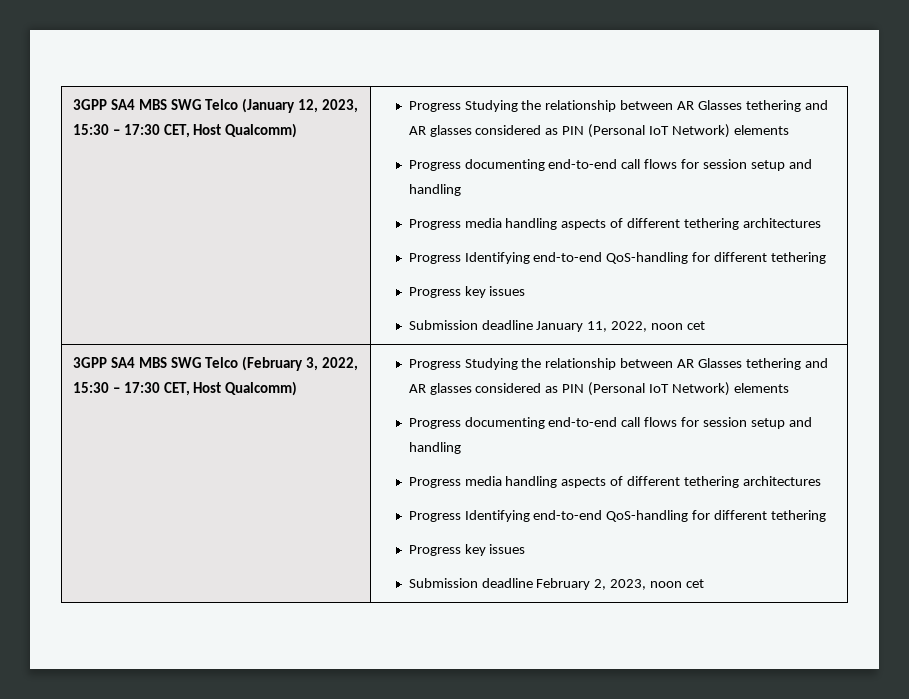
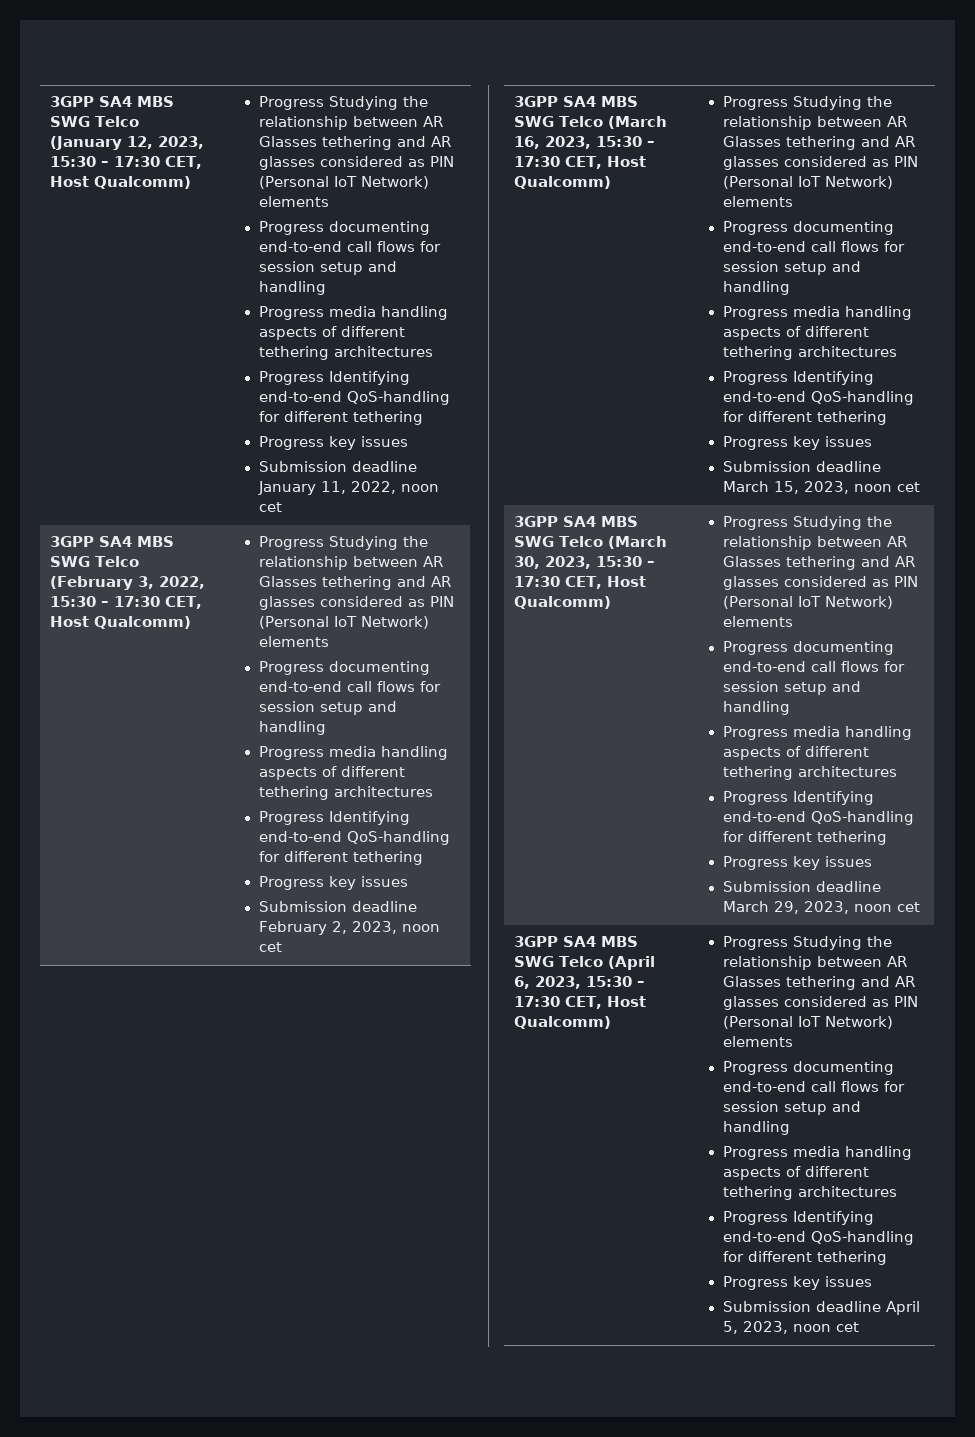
(705, 583) none -> [514,96,639,107] [514,116,668,129] [514,136,656,149] [514,156,647,169] [514,176,612,189] [722,96,892,110] [722,116,907,130] [722,136,915,150] [722,156,918,170] [722,176,893,189] [722,196,793,207] [722,221,894,235] [722,241,905,252] [722,261,861,275] [722,281,790,295] [722,306,912,320] [722,326,869,340] [722,346,897,360] [722,371,874,385] [722,391,914,405] [722,411,887,425] [722,436,872,450] [722,461,881,472] [722,481,920,494] [514,516,639,527] [514,536,668,549] [514,556,656,569] [514,576,647,589] [514,596,612,609] [722,516,892,530] [722,536,907,550] [722,556,915,570] [722,576,918,590] [722,596,893,609] [722,616,793,627] [722,641,894,655] [722,661,905,672] [722,681,861,695] [722,701,790,715] [722,726,912,740] [722,746,869,760] [722,766,897,780] [722,791,874,805] [722,811,914,825] [722,831,887,845] [722,856,872,870] [722,881,881,892] [722,901,920,914] [514,936,639,947] [514,956,656,970] [514,976,646,989] [514,996,647,1009] [514,1016,612,1029] [722,936,892,950] [722,956,907,970] [722,976,915,990] [722,996,918,1010] [722,1016,893,1029] [722,1036,793,1047] [722,1061,894,1075] [722,1081,905,1092] [722,1101,861,1115] [722,1121,790,1135] [722,1146,912,1160] [722,1166,869,1180] [722,1186,897,1200] [722,1211,874,1225] [722,1231,914,1245] [722,1251,887,1265] [722,1276,872,1290] [722,1301,920,1315] [722,1321,859,1334] // 3GPP SA4 MBS SWG Telco (March 16, 2023, 15:30 – 17:30 CET, Host Qualcomm) | Progress Studying the relationship between AR Glasses tethering and AR glasses considered as PIN (Personal IoT Network) elements // Progress documenting end-to-end call flows for session setup and handling // Progress media handling aspects of different tethering architectures // Progress Identifying end-to-end QoS-handling for different tethering // Progress key issues // Submission deadline March 15, 2023, noon cet // 3GPP SA4 MBS SWG Telco (March 30, 2023, 15:30 – 17:30 CET, Host Qualcomm) | Progress Studying the relationship between AR Glasses tethering and AR glasses considered as PIN (Personal IoT Network) elements // Progress documenting end-to-end call flows for session setup and handling // Progress media handling aspects of different tethering architectures // Progress Identifying end-to-end QoS-handling for different tethering // Progress key issues // Submission deadline March 29, 2023, noon cet // 3GPP SA4 MBS SWG Telco (April 6, 2023, 15:30 – 17:30 CET, Host Qualcomm) | Progress Studying the relationship between AR Glasses tethering and AR glasses considered as PIN (Personal IoT Network) elements // Progress documenting end-to-end call flows for session setup and handling // Progress media handling aspects of different tethering architectures // Progress Identifying end-to-end QoS-handling for different tethering // Progress key issues // Submission deadline April 5, 2023, noon cet

